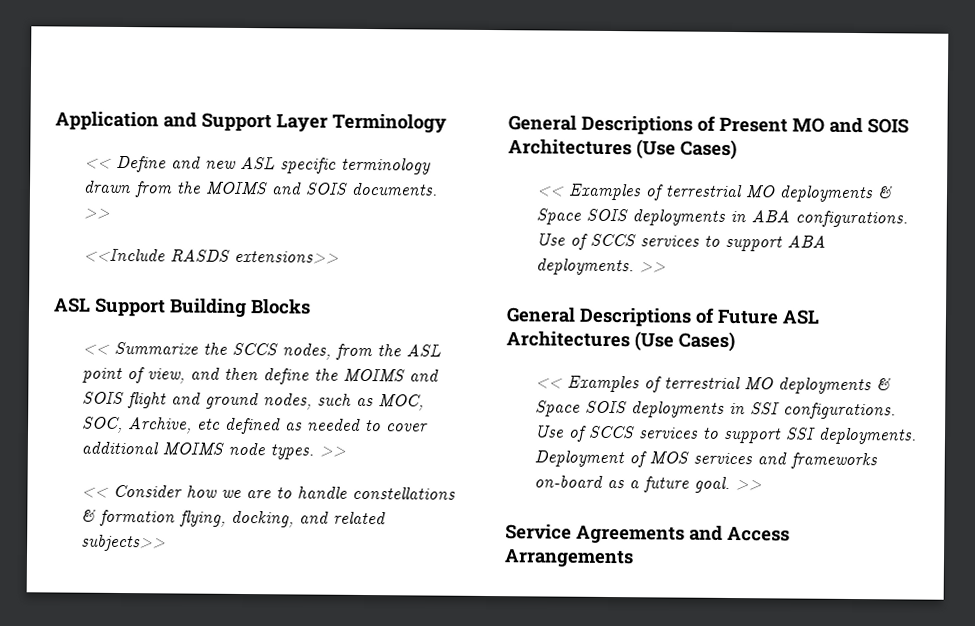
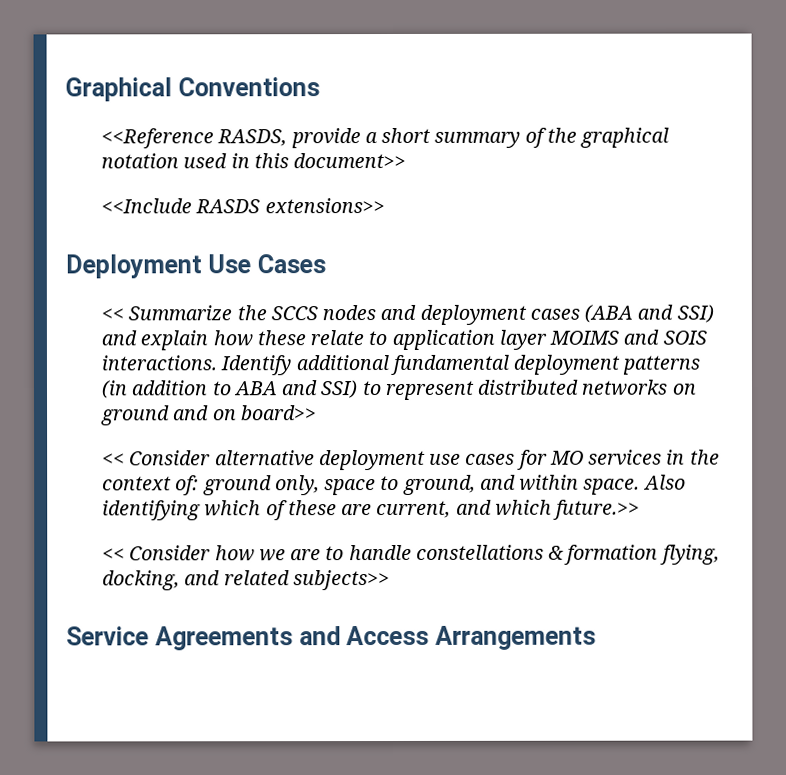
[55,110,447,133] [84,155,432,175] [83,180,439,198] [83,208,111,219] Application and Support Layer Terminology // << Define and new ASL specific terminology drawn from the MOIMS and SOIS documents. >> -> [65,77,320,102] [101,127,670,149] [101,152,407,169] Graphical Conventions // <<Reference RASDS, provide a short summary of the graphical notation used in this document>>
[53,297,311,318] ASL Support Building Blocks -> [65,254,326,279] Deployment Use Cases
[282,343,442,361] [82,367,440,385] [82,391,425,411] [82,416,430,435] [81,441,347,460] nodes, from the ASL point of view, and then define the MOIMS and SOIS flight and ground nodes, such as MOC, SOC, Archive, etc defined as needed to cover additional MOIMS node types. >> -> [322,304,714,325] [101,329,707,351] [101,354,701,376] [101,379,697,401] [101,405,317,426] [102,449,720,471] [102,474,686,496] [102,499,641,521] nodes and deployment cases (ABA and SSI) and explain how these relate to application layer MOIMS and SOIS interactions. Identify additional fundamental deployment patterns (in addition to ABA and SSI) to represent distributed networks on ground and on board>> // << Consider alternative deployment use cases for MO services in the context of: ground only, space to ground, and within space. Also identifying which of these are current, and which future.>>
[508,114,909,135] [508,138,737,161] [536,183,894,203] [536,208,909,228] [536,233,827,252] [536,258,667,276] [506,306,820,327] [506,330,735,353] [535,375,892,395] [535,400,897,420] [534,425,918,445] [534,450,879,470] [534,475,763,493] // General Descriptions of Present MO and SOIS Architectures (Use Cases) // << Examples of terrestrial MO deployments & Space SOIS deployments in ABA configurations. Use of SCCS services to support ABA deployments. >> // General Descriptions of Future ASL Architectures (Use Cases) // << Examples of terrestrial MO deployments & Space SOIS deployments in SSI configurations. Use of SCCS services to support SSI deployments. Deployment of MOS services and frameworks on-board as a future goal. >> -> (390, 580) none

